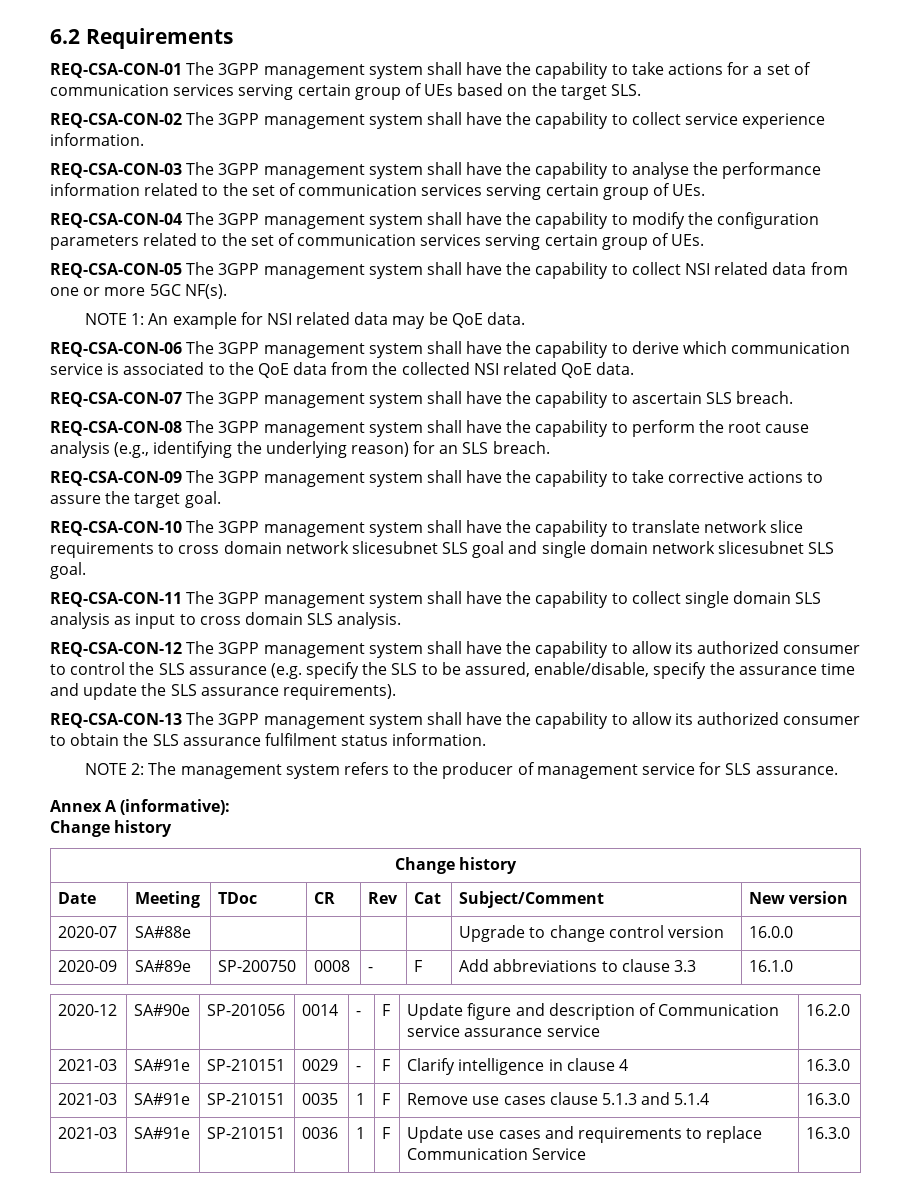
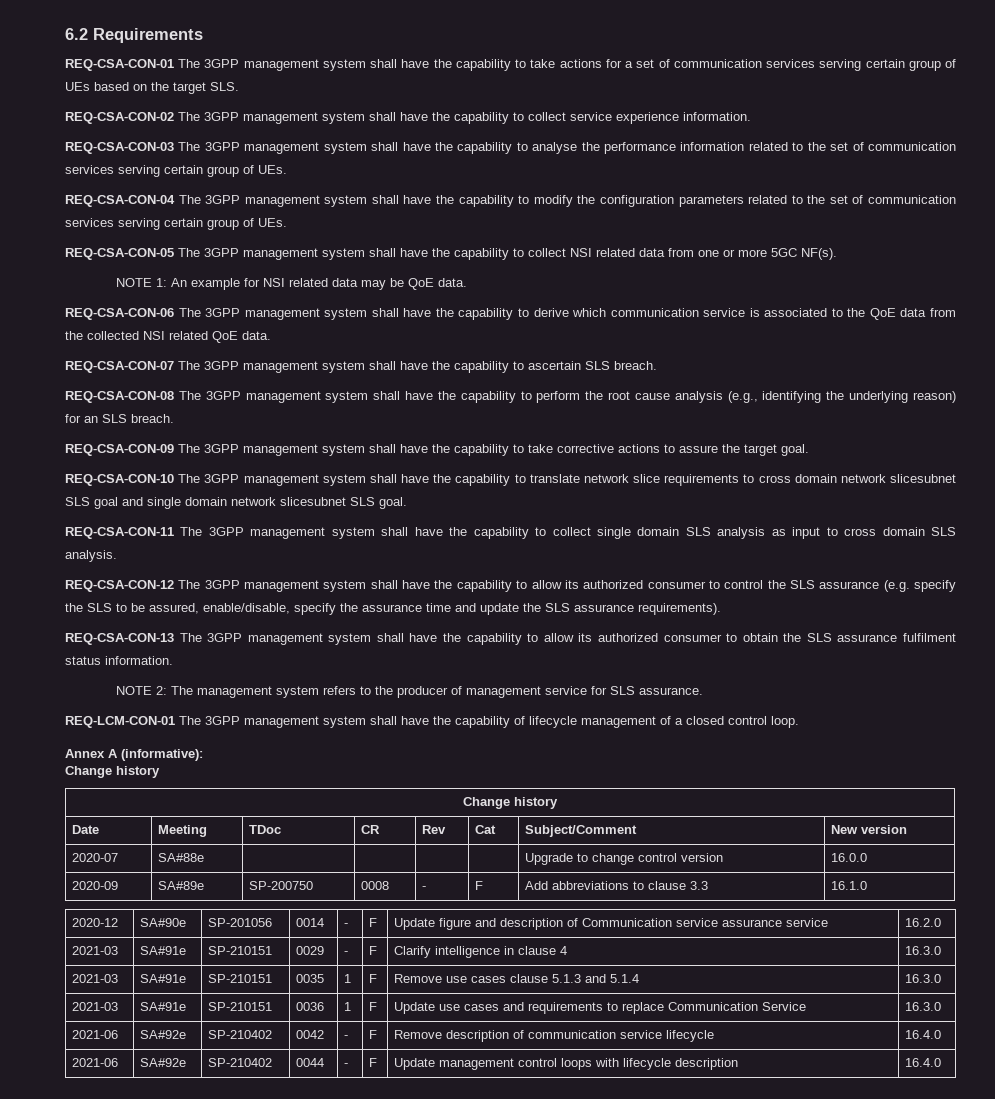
(838, 770) none -> [65,716,799,728] // REQ-LCM-CON-01 The 3GPP management system shall have the capability of lifecycle management of a closed control loop.
(851, 1133) none -> [71,1030,118,1039] [139,1030,186,1039] [207,1030,272,1039] [295,1030,324,1039] [343,1035,348,1039] [368,1030,377,1039] [393,1030,714,1042] [904,1030,941,1039] [71,1058,118,1067] [139,1058,186,1067] [207,1058,272,1067] [295,1058,324,1067] [343,1063,348,1067] [368,1058,377,1067] [393,1058,738,1070] [904,1058,941,1067] // 2021-06 | SA#92e | SP-210402 | 0042 | - | F | Remove description of communication service lifecycle | 16.4.0 // 2021-06 | SA#92e | SP-210402 | 0044 | - | F | Update management control loops with lifecycle description | 16.4.0

